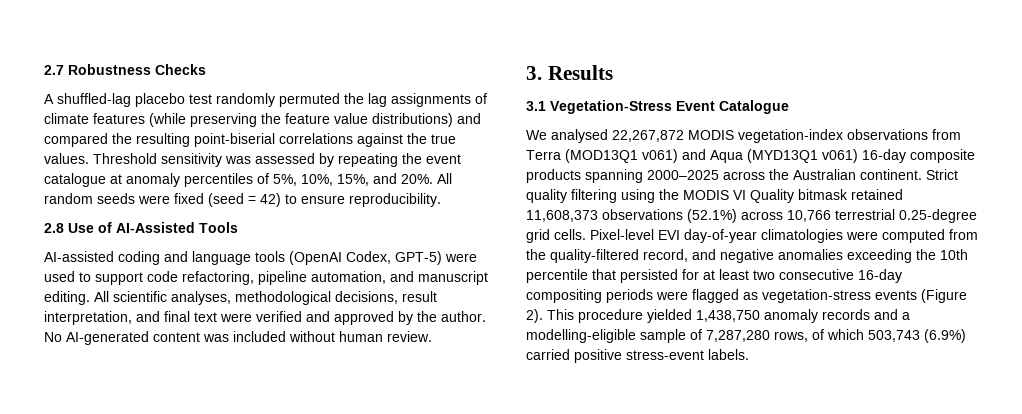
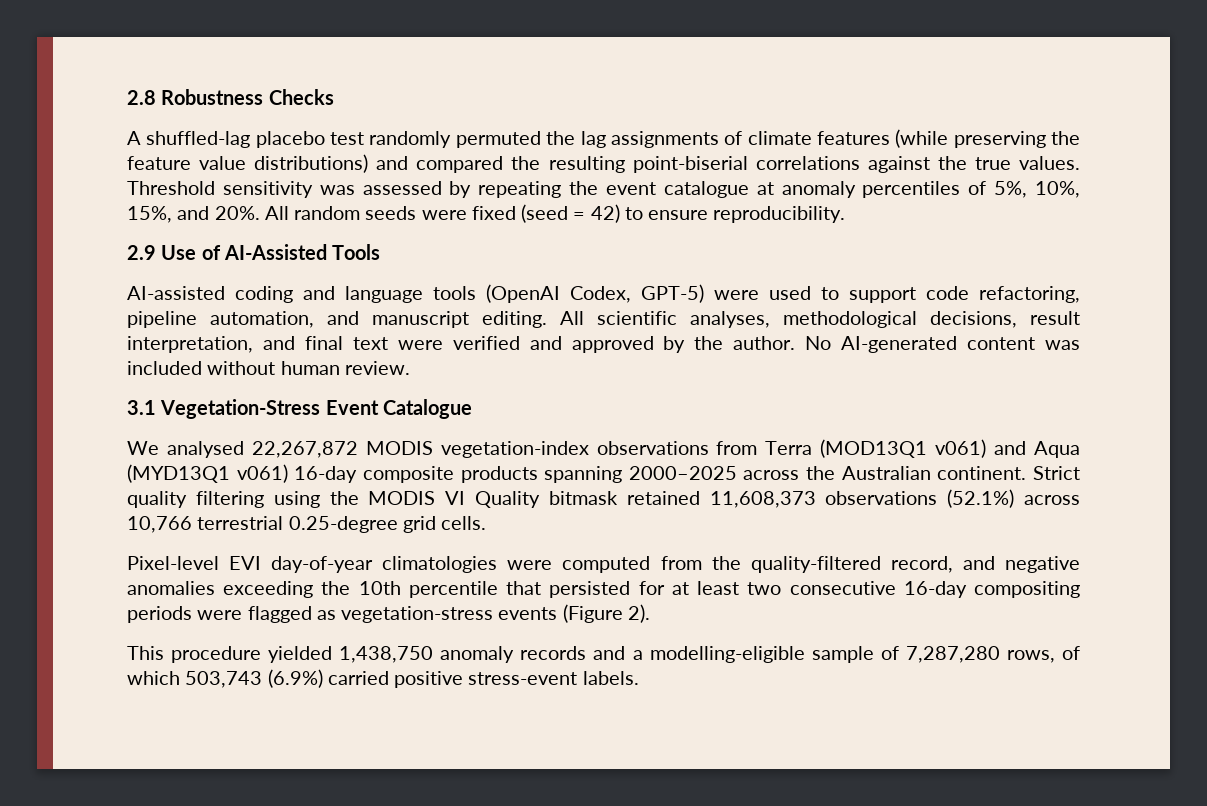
[44,65,64,75] 2.7 -> [127,90,156,105] 2.8
[44,223,64,233] 2.8 -> [127,245,156,260] 2.9
[526,65,613,80] // 3. Results -> (410, 368) none
(586, 234) none -> (487, 523) //
(543, 316) none -> (650, 613) //

